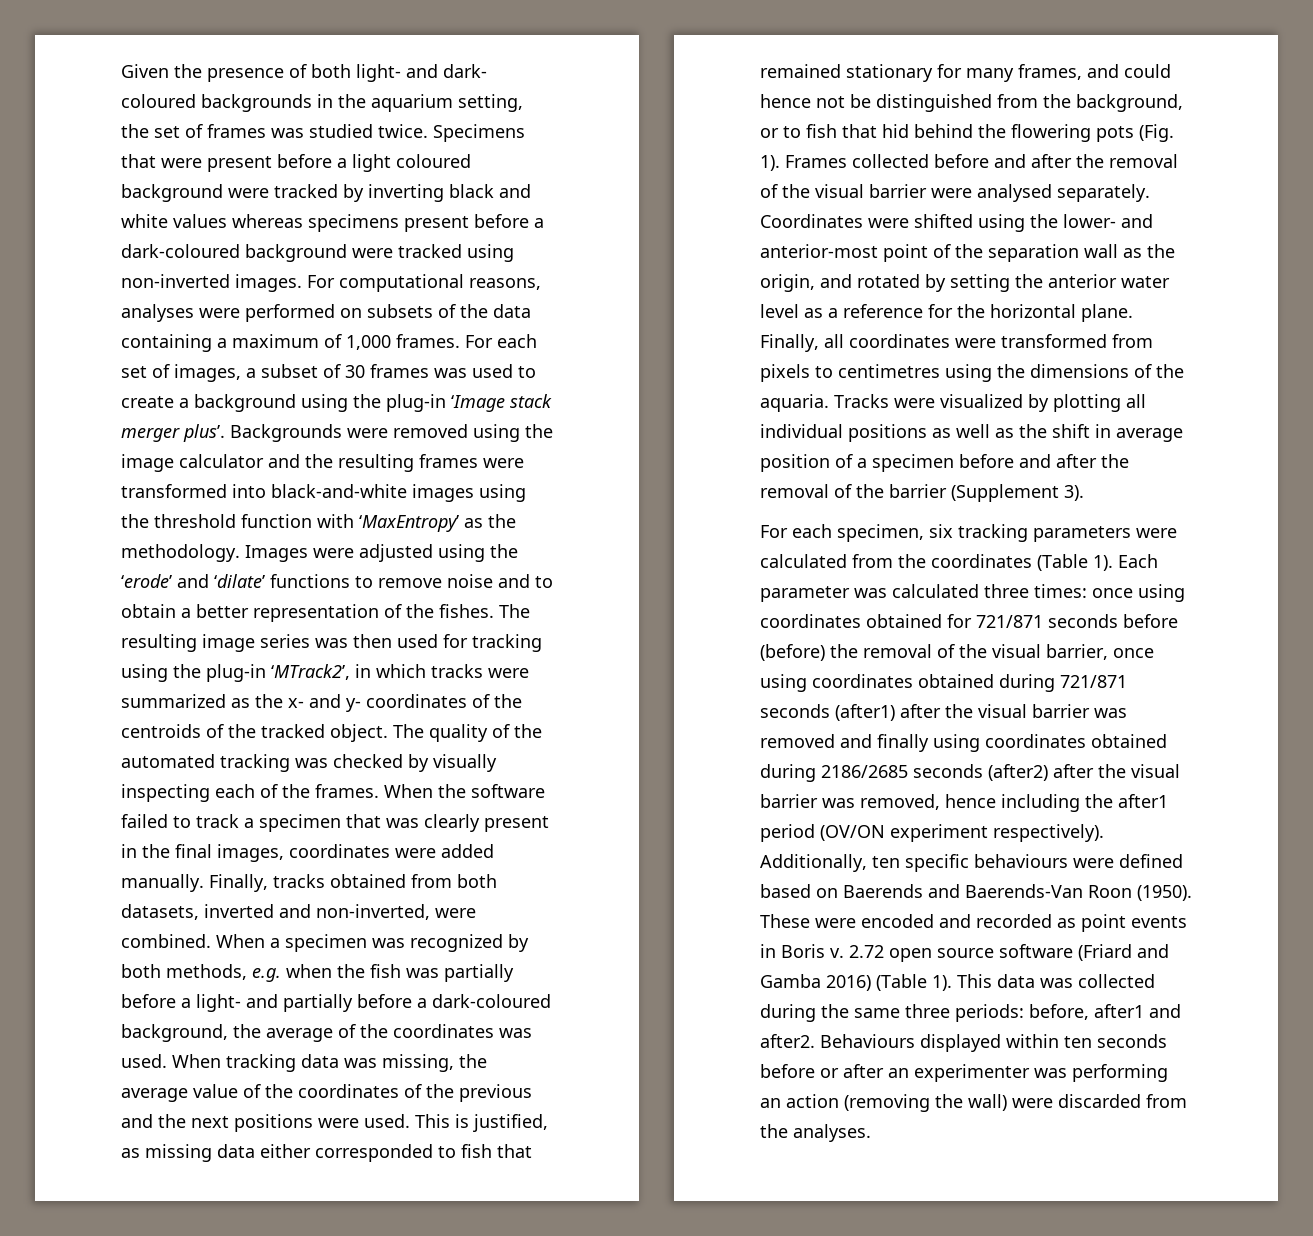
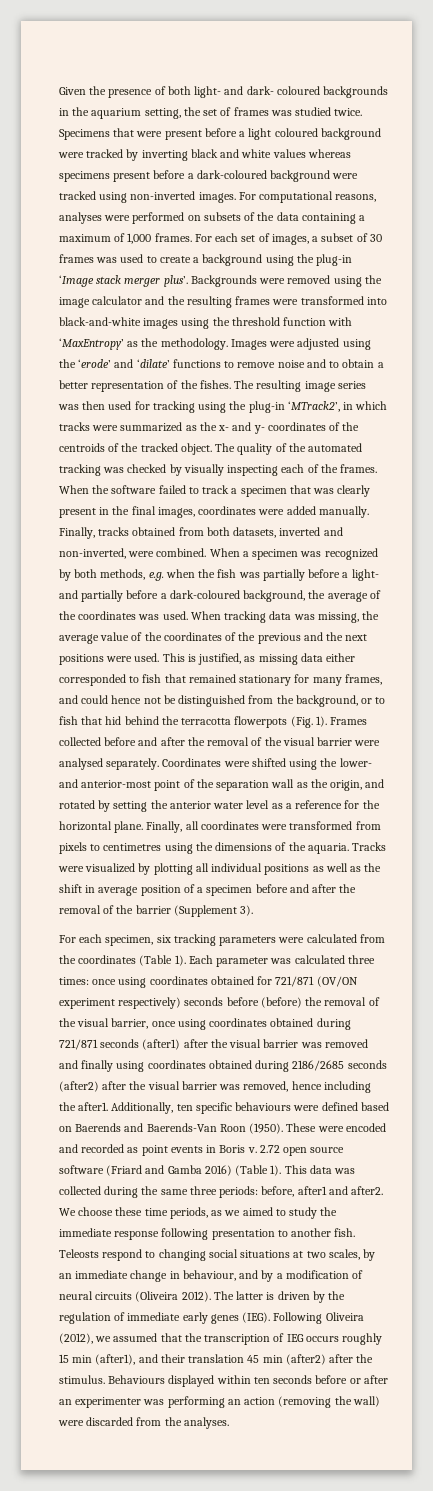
[1011,124,1134,142] flowering pots -> [181,716,288,728] terracotta flowerpots
(1043, 621) none -> [316,976,358,987] [59,997,182,1009] (OV/ON experiment respectively)
[1118,794,1168,808] [760,824,1104,842] after1 period (OV/ON experiment respectively). -> [78,1102,109,1111] after1.
(815, 1041) none -> [59,1207,338,1219] [59,1228,356,1240] [59,1249,376,1261] [59,1270,364,1282] [59,1291,346,1303] [59,1312,364,1324] [59,1333,383,1345] [59,1354,374,1365] [59,1375,105,1384] We choose these time periods, as we aimed to study the immediate response following presentation to another fish. Teleosts respond to changing social situations at two scales, by an immediate change in behaviour, and by a modification of neural circuits (Oliveira 2012). The latter is driven by the regulation of immediate early genes (IEG). Following Oliveira (2012), we assumed that the transcription of IEG occurs roughly 15 min (after1), and their translation 45 min (after2) after the stimulus.

